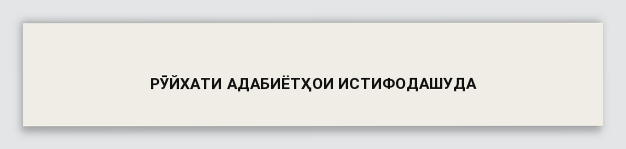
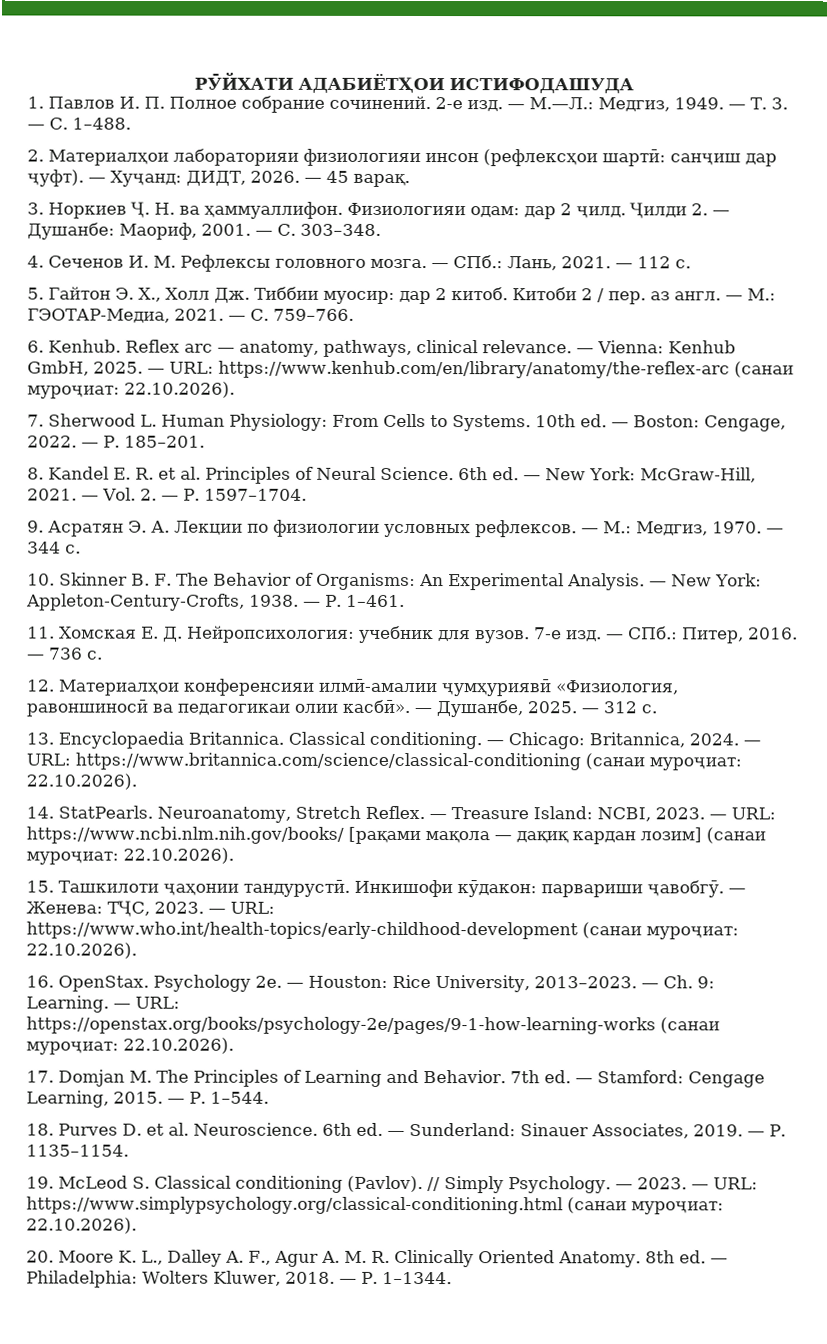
(478, 84) none -> [27,95,788,113] [27,117,131,130] [27,148,777,167] [27,169,410,187] [27,201,730,220] [27,222,381,240] [27,254,691,272] [27,286,776,305] [27,308,354,323] [27,339,736,357] [27,360,794,379] [27,381,235,399] [27,413,786,432] [27,435,205,448] [27,466,756,484] [27,487,307,501] [27,519,784,538] [27,541,81,554] [27,572,762,591] [26,593,405,611] [27,625,798,644] [27,647,103,660] [26,678,678,697] [26,699,657,718] [26,731,761,750] [26,752,742,771] [26,773,137,790] [26,805,776,823] [26,826,766,845] [26,847,234,865] [26,879,746,898] [26,900,275,917] [26,921,739,940] [26,942,137,959] [26,974,715,993] [26,995,180,1013] [26,1016,720,1035] [26,1037,234,1055] [26,1069,765,1088] [26,1090,269,1108] [26,1122,786,1139] [26,1144,129,1157] [26,1175,758,1194] [26,1196,724,1215] [26,1217,137,1234] [26,1249,728,1268] [26,1270,452,1288] // 1. Павлов И. П. Полное собрание сочинений. 2-е изд. — М.—Л.: Медгиз, 1949. — Т. 3. — С. 1–488. // 2. Материалҳои лабораторияи физиологияи инсон (рефлексҳои шартӣ: санҷиш дар ҷуфт). — Хуҷанд: ДИДТ, 2026. — 45 варақ. // 3. Норкиев Ҷ. Н. ва ҳаммуаллифон. Физиологияи одам: дар 2 ҷилд. Ҷилди 2. — Душанбе: Маориф, 2001. — С. 303–348. // 4. Сеченов И. М. Рефлексы головного мозга. — СПб.: Лань, 2021. — 112 с. // 5. Гайтон Э. Х., Холл Дж. Тиббии муосир: дар 2 китоб. Китоби 2 / пер. аз англ. — М.: ГЭОТАР-Медиа, 2021. — С. 759–766. // 6. Kenhub. Reflex arc — anatomy, pathways, clinical relevance. — Vienna: Kenhub GmbH, 2025. — URL: https://www.kenhub.com/en/library/anatomy/the-reflex-arc (санаи муроҷиат: 22.10.2026). // 7. Sherwood L. Human Physiology: From Cells to Systems. 10th ed. — Boston: Cengage, 2022. — P. 185–201. // 8. Kandel E. R. et al. Principles of Neural Science. 6th ed. — New York: McGraw-Hill, 2021. — Vol. 2. — P. 1597–1704. // 9. Асратян Э. А. Лекции по физиологии условных рефлексов. — М.: Медгиз, 1970. — 344 с. // 10. Skinner B. F. The Behavior of Organisms: An Experimental Analysis. — New York: Appleton-Century-Crofts, 1938. — P. 1–461. // 11. Хомская Е. Д. Нейропсихология: учебник для вузов. 7-е изд. — СПб.: Питер, 2016. — 736 с. // 12. Материалҳои конференсияи илмӣ-амалии ҷумҳуриявӣ «Физиология, равоншиносӣ ва педагогикаи олии касбӣ». — Душанбе, 2025. — 312 с. // 13. Encyclopaedia Britannica. Classical conditioning. — Chicago: Britannica, 2024. — URL: https://www.britannica.com/science/classical-conditioning (санаи муроҷиат: 22.10.2026). // 14. StatPearls. Neuroanatomy, Stretch Reflex. — Treasure Island: NCBI, 2023. — URL: https://www.ncbi.nlm.nih.gov/books/ [рақами мақола — дақиқ кардан лозим] (санаи муроҷиат: 22.10.2026). // 15. Ташкилоти ҷаҳонии тандурустӣ. Инкишофи кӯдакон: парвариши ҷавобгӯ. — Женева: ТҶС, 2023. — URL: https://www.who.int/health-topics/early-childhood-development (санаи муроҷиат: 22.10.2026). // 16. OpenStax. Psychology 2e. — Houston: Rice University, 2013–2023. — Ch. 9: Learning. — URL: https://openstax.org/books/psychology-2e/pages/9-1-how-learning-works (санаи муроҷиат: 22.10.2026). // 17. Domjan M. The Principles of Learning and Behavior. 7th ed. — Stamford: Cengage Learning, 2015. — P. 1–544. // 18. Purves D. et al. Neuroscience. 6th ed. — Sunderland: Sinauer Associates, 2019. — P. 1135–1154. // 19. McLeod S. Classical conditioning (Pavlov). // Simply Psychology. — 2023. — URL: https://www.simplypsychology.org/classical-conditioning.html (санаи муроҷиат: 22.10.2026). // 20. Moore K. L., Dalley A. F., Agur A. M. R. Clinically Oriented Anatomy. 8th ed. — Philadelphia: Wolters Kluwer, 2018. — P. 1–1344.

